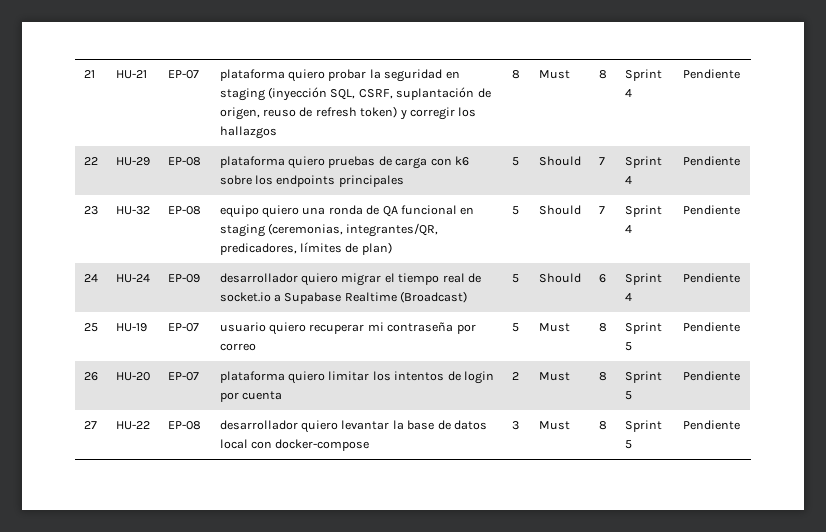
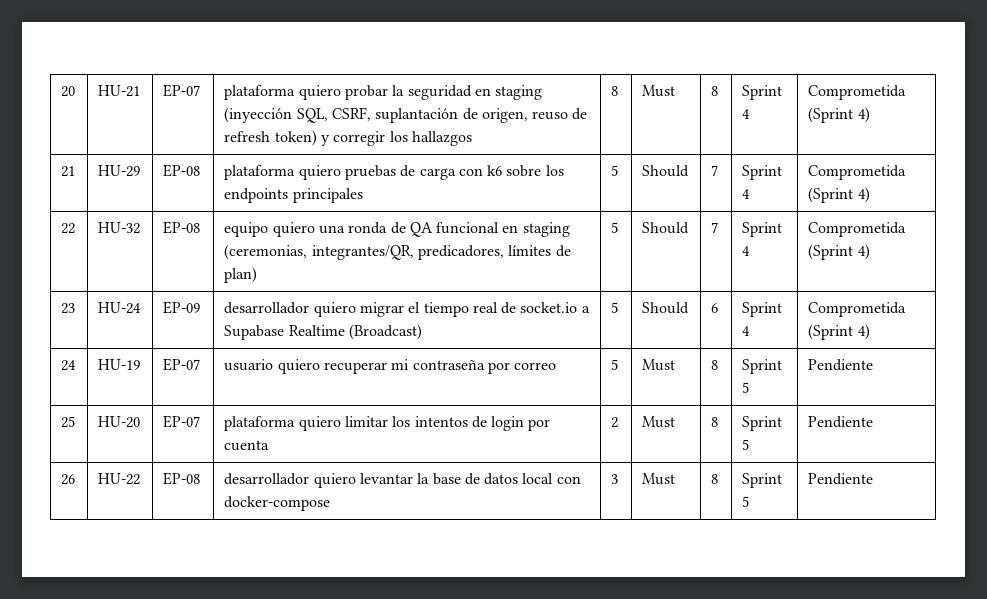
[83,70,95,78] 21 -> [61,86,76,97] 20
[682,69,740,79] [83,157,98,165] Pendiente // 22 -> [808,85,907,100] [808,107,870,123] [61,166,76,177] Comprometida (Sprint 4) // 21
[682,156,740,166] [83,206,98,215] Pendiente // 23 -> [808,165,907,180] [808,187,870,203] [61,223,76,234] Comprometida (Sprint 4) // 22
[682,205,740,215] [83,274,98,282] Pendiente // 24 -> [808,222,907,237] [808,244,870,260] [61,303,76,314] Comprometida (Sprint 4) // 23
[682,273,740,283] [83,323,98,332] Pendiente // 25 -> [808,302,907,317] [808,324,870,340] [61,360,77,371] Comprometida (Sprint 4) // 24
[83,372,98,381] 26 -> [61,416,76,428] 25
[83,421,97,429] 27 -> [61,474,76,485] 26

